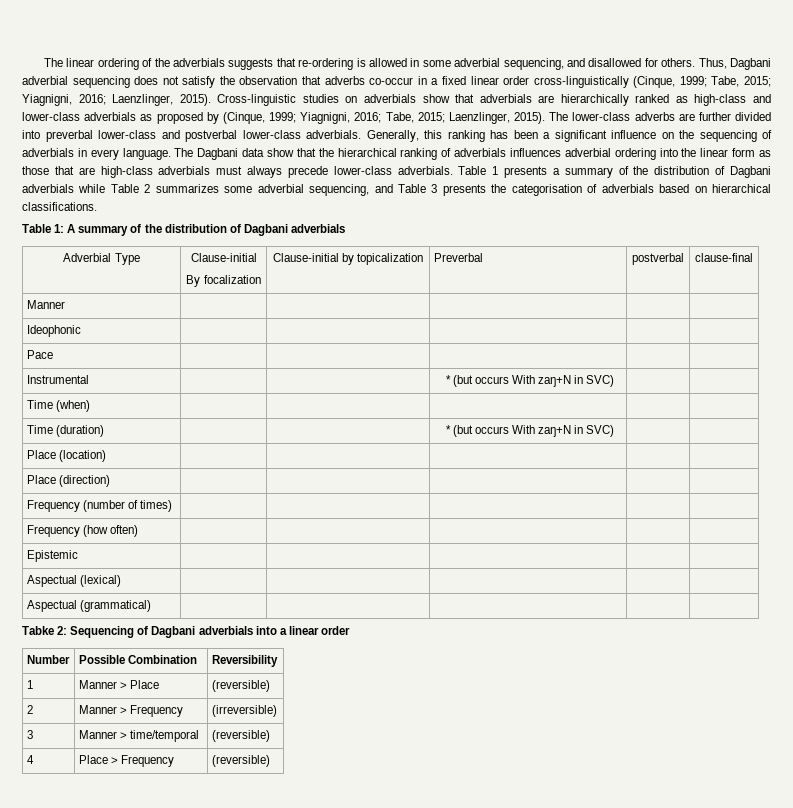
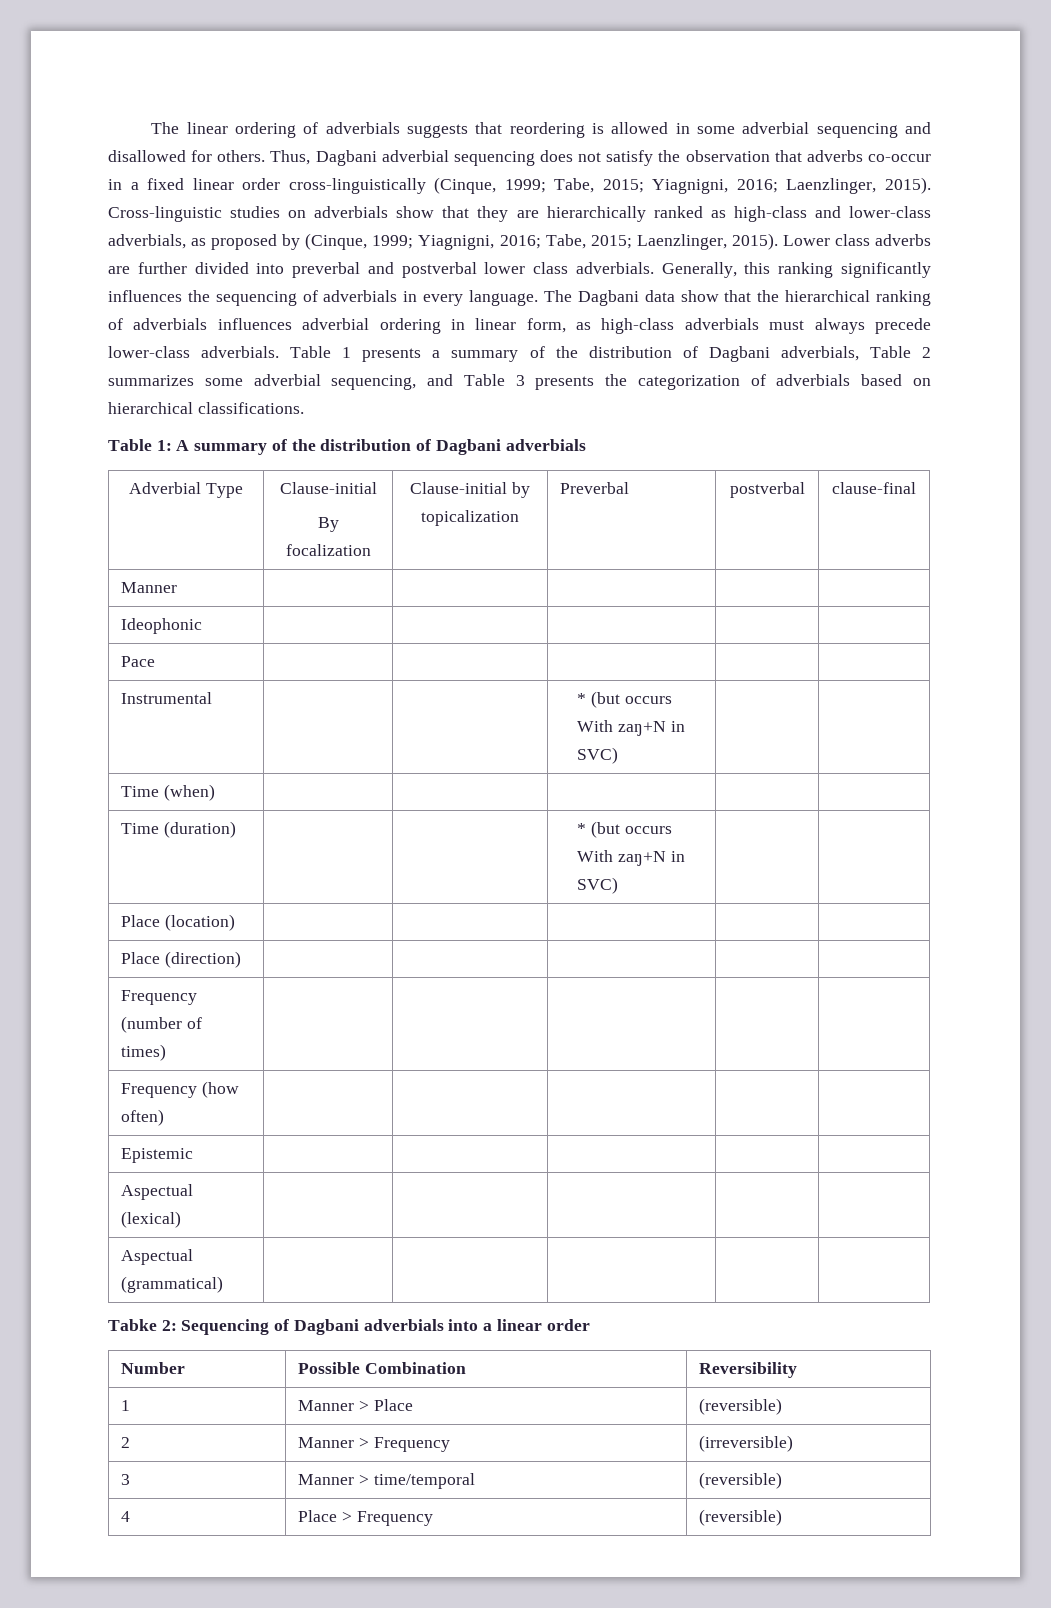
[154,58,170,67] the -> (319, 128) none
[298,58,354,70] re-ordering -> [509,122,585,138] reordering
[503,58,564,70] sequencing, -> [816,123,898,138] sequencing
[479,94,532,103] adverbials -> [477,206,509,222] they
[84,112,137,121] adverbials -> [108,234,186,249] adverbials,
[549,112,631,121] The lower-class -> [782,234,870,246] Lower class
[98,130,156,139] lower-class -> (361, 270) none
[242,130,301,139] lower-class -> [484,262,569,274] lower class
[490,130,674,142] has been a significant influence on -> [840,262,931,278] [108,290,182,302] significantly influences
[659,148,771,157] [22,166,95,175] into the linear form as those that are -> [450,318,592,333] in linear form, as
[22,184,106,193] adverbials while -> [780,346,859,361] adverbials,
[511,184,582,196] categorisation -> [637,375,740,390] categorization

